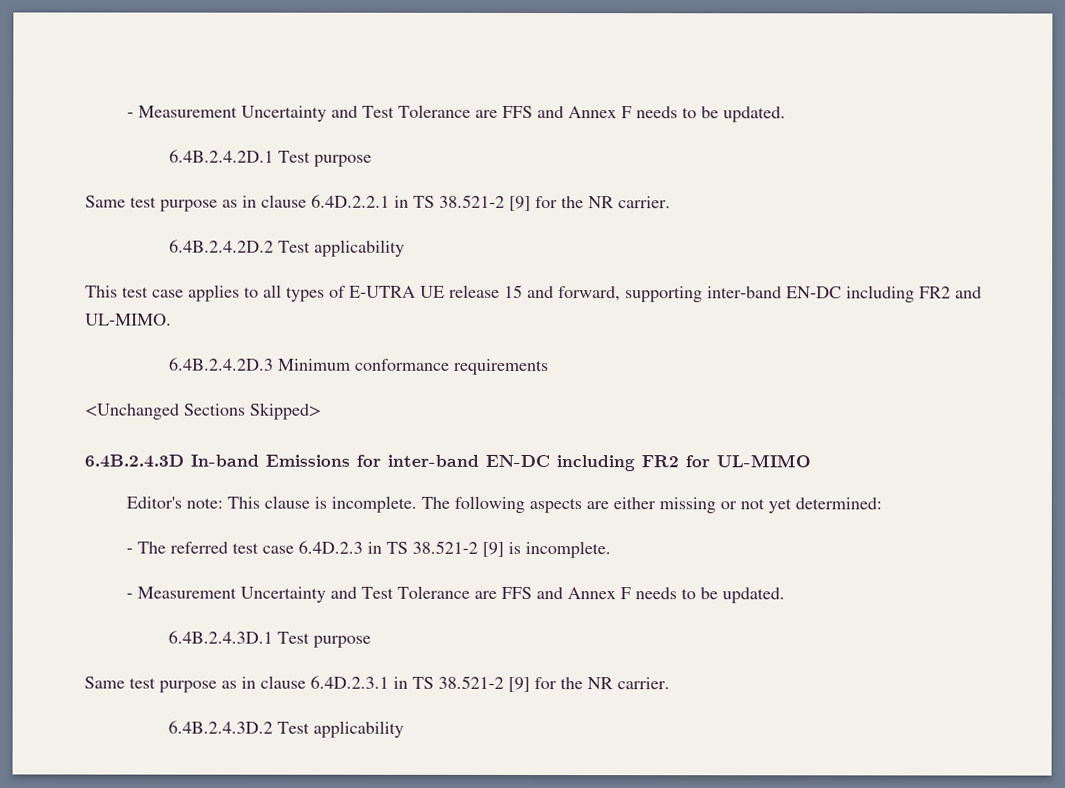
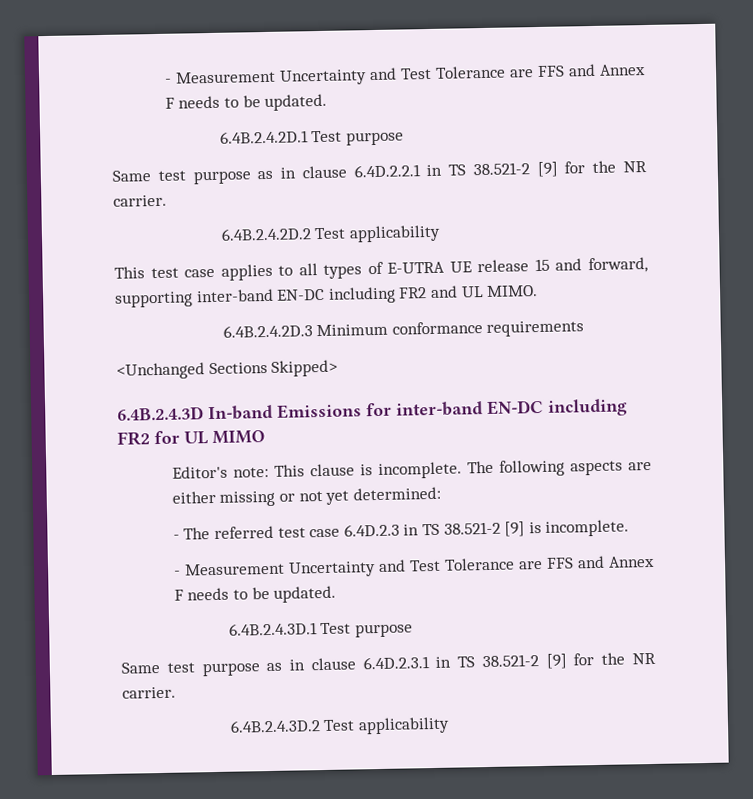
[85,313,172,326] UL-MIMO. -> [460,285,539,298] UL MIMO.
[716,454,811,468] UL-MIMO -> [184,430,265,445] UL MIMO

